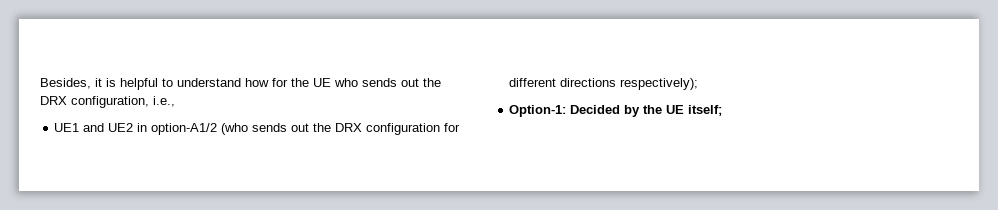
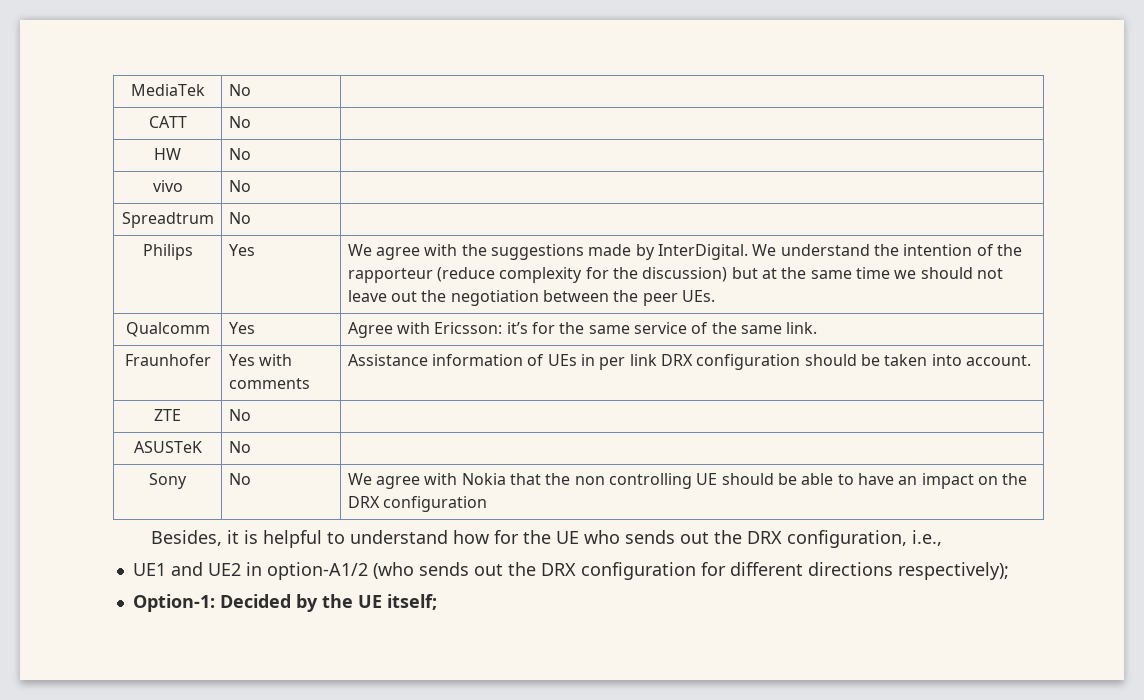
(40, 83) none -> [130,84,205,96] [228,84,251,96] [148,116,187,128] [228,116,251,128] [154,148,181,160] [228,148,251,160] [152,180,183,192] [228,180,251,192] [121,212,214,228] [228,212,251,224] [142,244,193,260] [228,244,255,256] [347,244,1022,260] [347,267,1003,283] [347,290,715,306] [125,322,210,337] [228,322,255,334] [347,322,818,338] [124,354,211,366] [228,354,293,366] [228,378,310,389] [347,354,1031,370] [154,409,181,421] [228,409,251,421] [133,441,202,453] [228,441,251,453] [149,473,187,489] [228,473,251,485] [347,473,1028,489] [347,496,488,512] MediaTek | No | // CATT | No | // HW | No | // vivo | No | // Spreadtrum | No | // Philips | Yes | We agree with the suggestions made by InterDigital. We understand the intention of the rapporteur (reduce complexity for the discussion) but at the same time we should not leave out the negotiation between the peer UEs. // Qualcomm | Yes | Agree with Ericsson: it’s for the same service of the same link. // Fraunhofer | Yes with comments | Assistance information of UEs in per link DRX configuration should be taken into account. // ZTE | No | // ASUSTeK | No | // Sony | No | We agree with Nokia that the non controlling UE should be able to have an impact on the DRX configuration //

